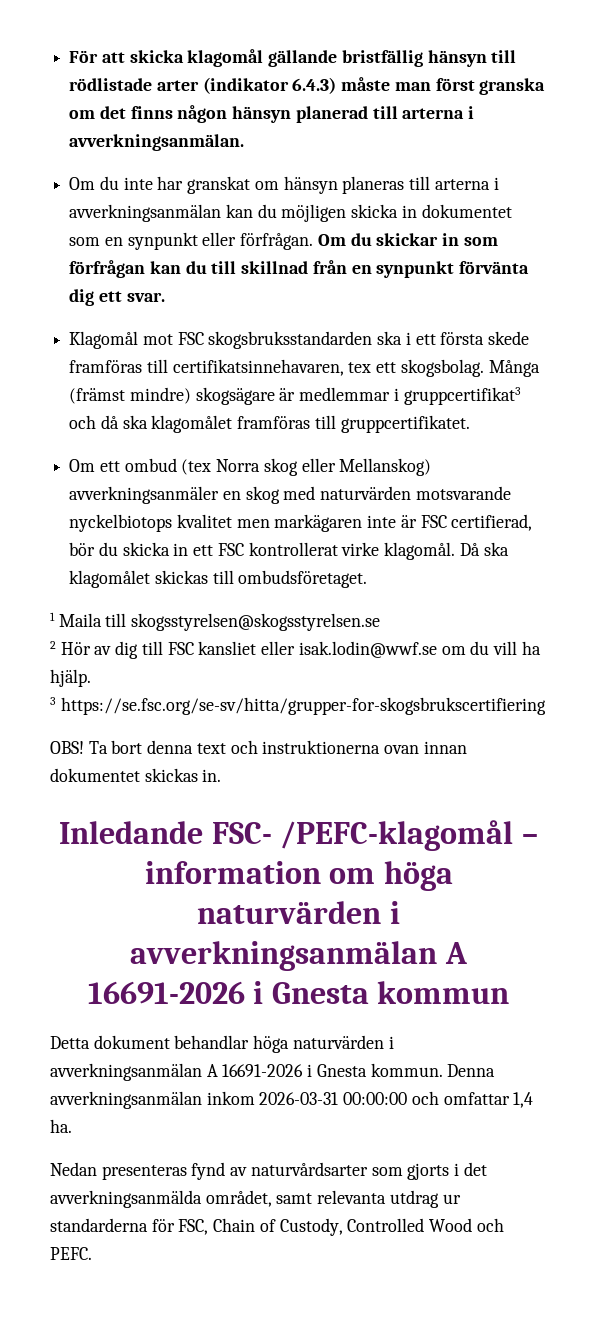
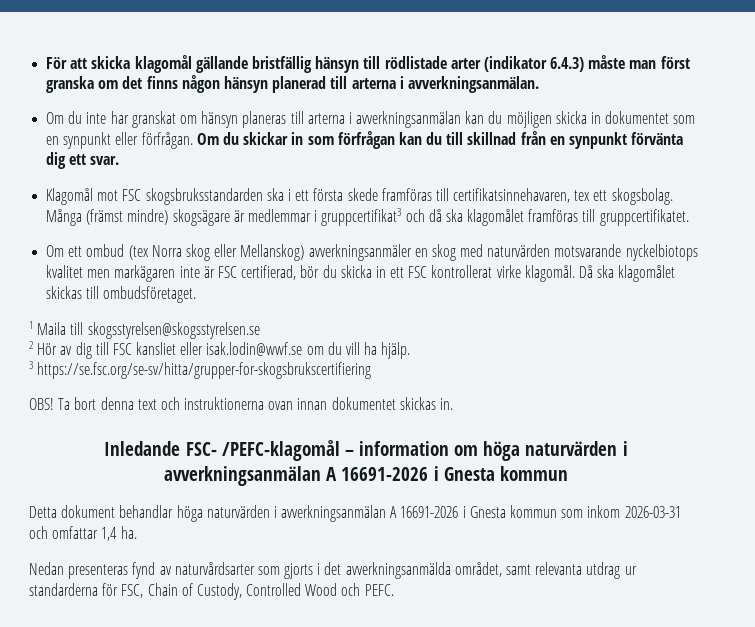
[370,1063,496,1077] [50,1091,202,1109] kommun. Denna avverkningsanmälan -> [510,505,584,518] kommun som
[343,1092,408,1105] 00:00:00 -> (681, 512) none

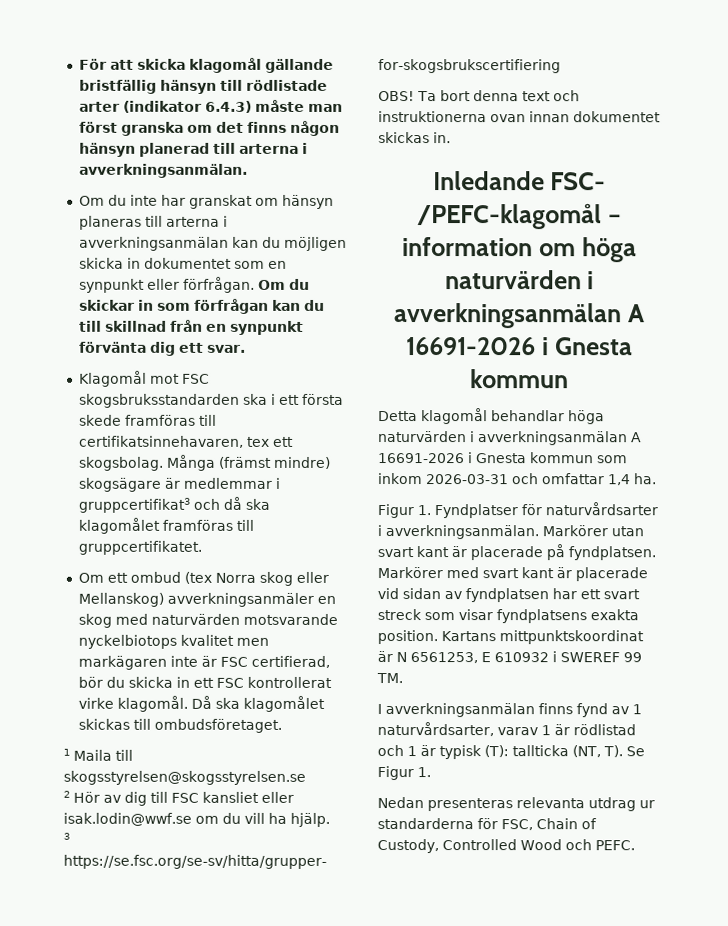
[61,505,116,518] dokument -> [421,408,488,425] klagomål
[29,562,532,579] Nedan presenteras fynd av naturvårdsarter som gjorts i det avverkningsanmälda området, samt -> [377,502,658,519] [377,525,644,540] [377,544,656,561] [377,567,648,582] [377,588,640,603] [377,609,639,624] [377,630,644,645] [377,651,642,664] [376,673,403,684] [377,703,642,718] [377,722,636,737] [377,745,645,760] [377,766,431,781] [377,797,513,812] Figur 1. Fyndplatser för naturvårdsarter i avverkningsanmälan. Markörer utan svart kant är placerade på fyndplatsen. Markörer med svart kant är placerade vid sidan av fyndplatsen har ett svart streck som visar fyndplatsens exakta position. Kartans mittpunktskoordinat är N 6561253, E 610932 i SWEREF 99 TM. // I avverkningsanmälan finns fynd av 1 naturvårdsarter, varav 1 är rödlistad och 1 är typisk (T): tallticka (NT, T). Se Figur 1. // Nedan presenteras

